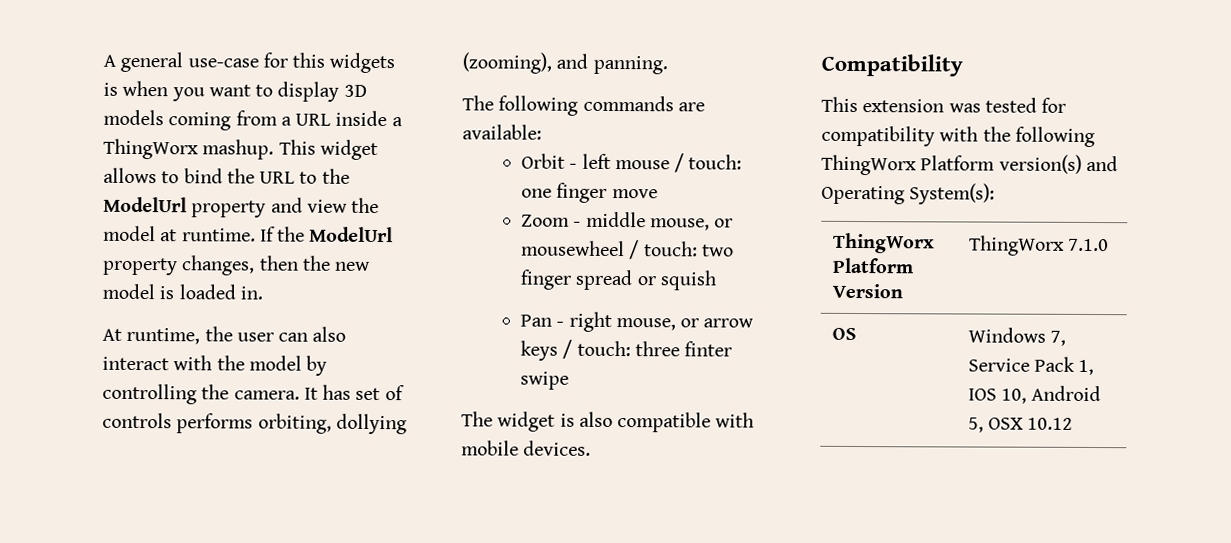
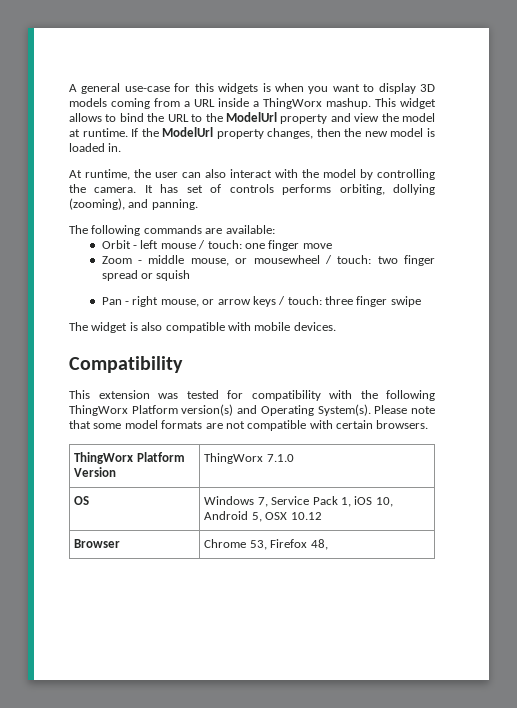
[684,341,733,357] finter -> [356,296,388,307] finger
[909,183,996,205] System(s): -> [317,404,436,416] [69,420,429,431] System(s). Please note that some model formats are not compatible with certain browsers.
[967,388,997,401] IOS -> [354,496,373,505] iOS
(1074, 423) none -> [74,539,121,548] [204,539,328,550] // Browser | Chrome 53, Firefox 48,

